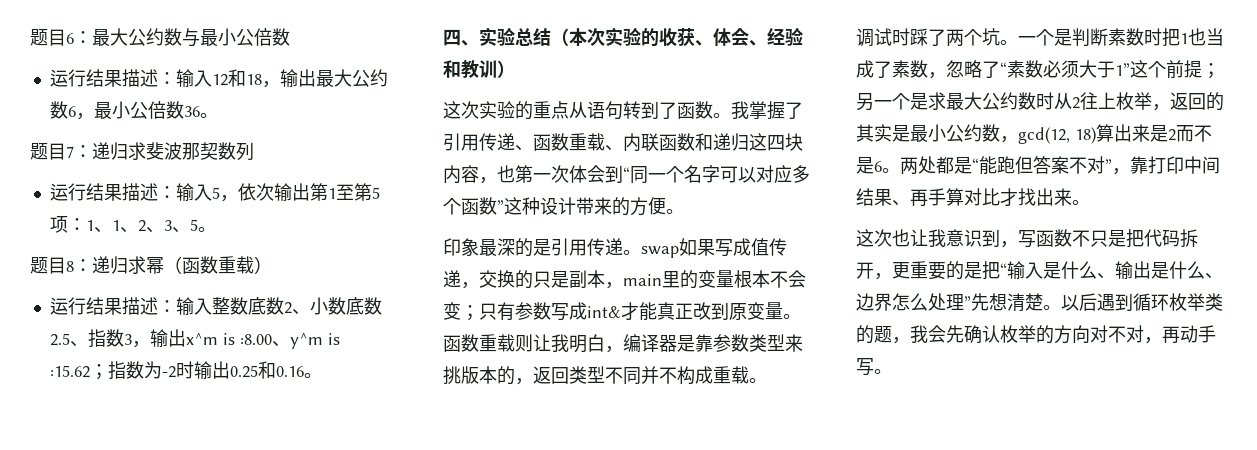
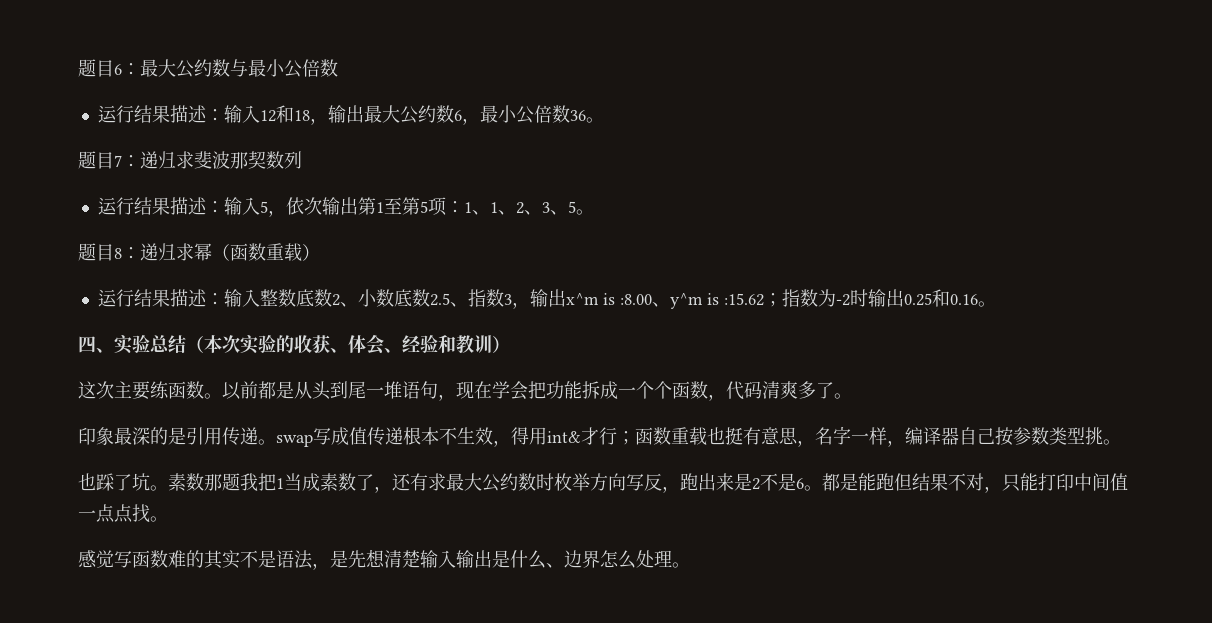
[479,101,803,120] [443,133,803,152] [443,165,810,184] [443,197,666,216] 实验的重点从语句转到了函数。我掌握了引用传递、函数重载、内联函数和递归这四块内容，也第一次体会到“同一个名字可以对应多个函数”这种设计带来的方便 -> [114,381,834,401] 主要练函数。以前都是从头到尾一堆语句，现在学会把功能拆成一个个函数，代码清爽多了
[679,238,715,256] 如果 -> (313, 440) none
[461,270,806,289] [443,302,801,321] [443,334,605,353] ，交换的只是副本，main里的变量根本不会变；只有参数写成int&才能真正改到原变量。函数重载则让我明白 -> [403,426,887,447] 根本不生效，得用int&才行；函数重载也挺有意思，名字一样
[677,334,713,352] 是靠 -> [959,427,1013,446] 自己按
[785,334,803,352] [443,366,767,385] [856,28,1224,47] [856,60,1220,79] [856,92,1224,111] [856,124,1114,144] 来挑版本的，返回类型不同并不构成重载。 // 调试时踩了两个坑。一个是判断素数时把1也当成了素数，忽略了“素数必须大于1”这个前提；另一个是求最大公约数时从2往上枚举，返回的其实是最小公约数，gcd(12, 18)算 -> [1085,427,1121,445] [78,473,698,493] 挑。 // 也踩了坑。素数那题我把1当成素数了，还有求最大公约数时枚举方向写反，跑
[1176,125,1194,142] 而 -> (760, 484) none
[900,156,1220,175] [856,188,1090,207] [856,229,1198,248] [856,261,1115,280] 两处都是“能跑但答案不对”，靠打印中间结果、再手算对比才找出来。 // 这次也让我意识到，写函数不只是把代码拆开，更重要的是把“输入是什么、 -> [822,473,1128,493] [78,504,168,523] [78,549,456,570] 都是能跑但结果不对，只能打印中间值一点点找。 // 感觉写函数难的其实不是语法，是先想清楚输入
[964,293,1223,312] [856,325,1216,344] [856,358,874,376] ”先想清楚。以后遇到循环枚举类的题，我会先确认枚举的方向对不对，再动手写 -> (672, 558) none

